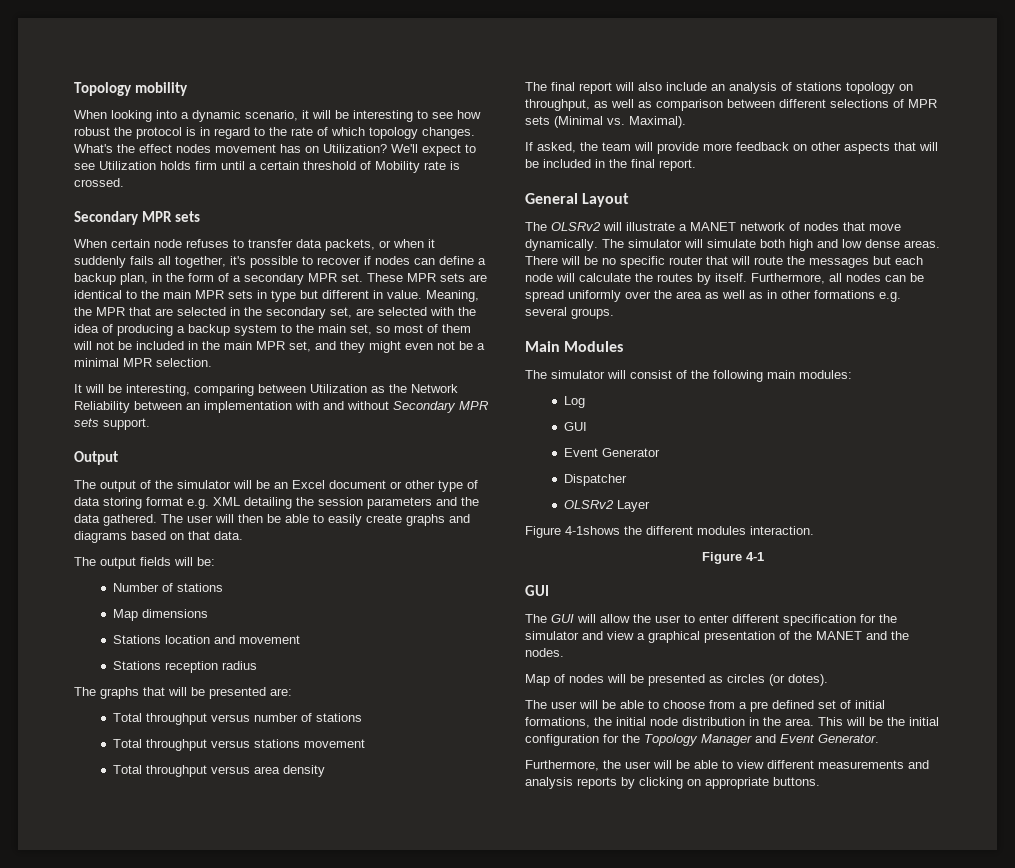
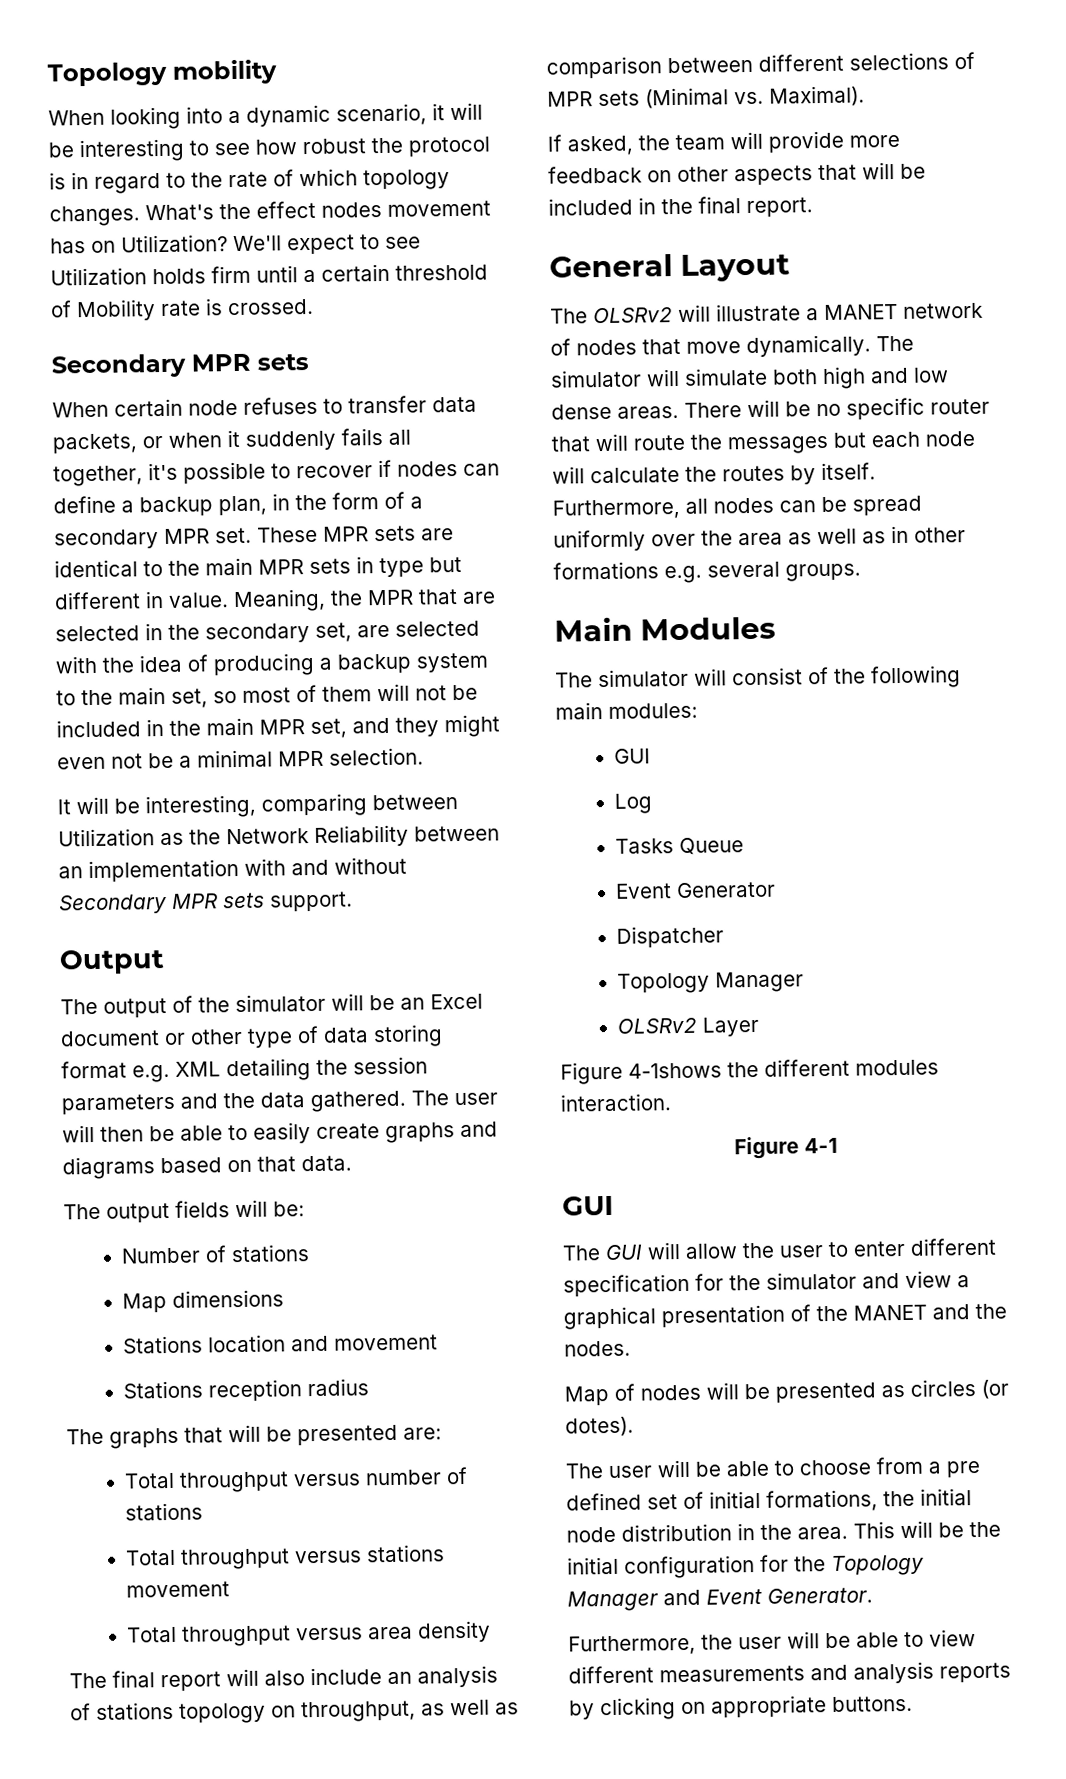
(852, 374) none -> [614,748,652,764] // GUI
[563,422,587,431] GUI -> [615,837,745,856] Tasks Queue
(627, 480) none -> [617,971,805,994] // Topology Manager

